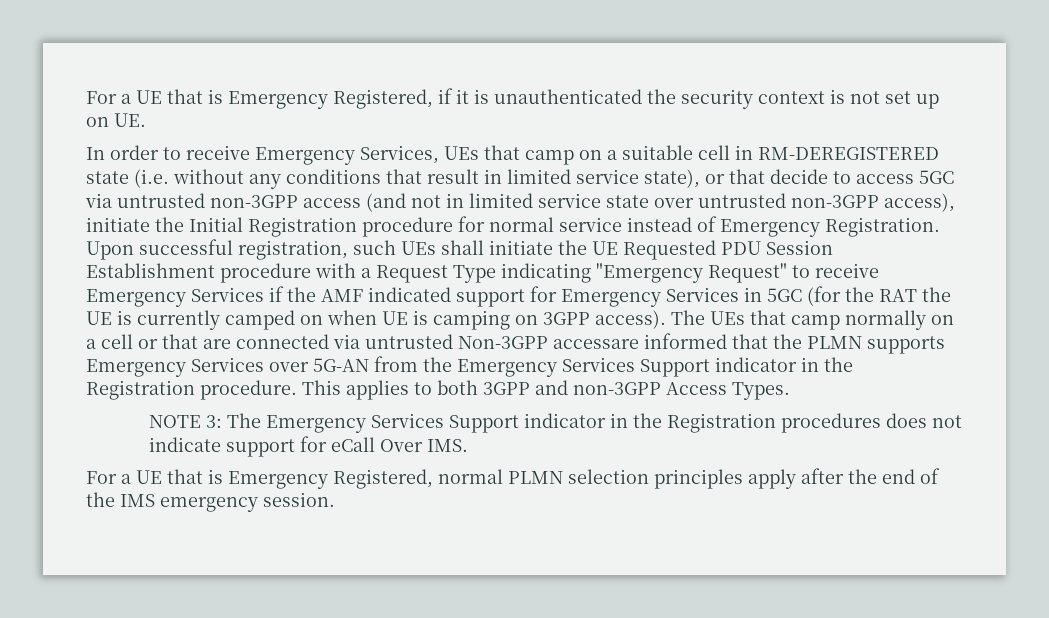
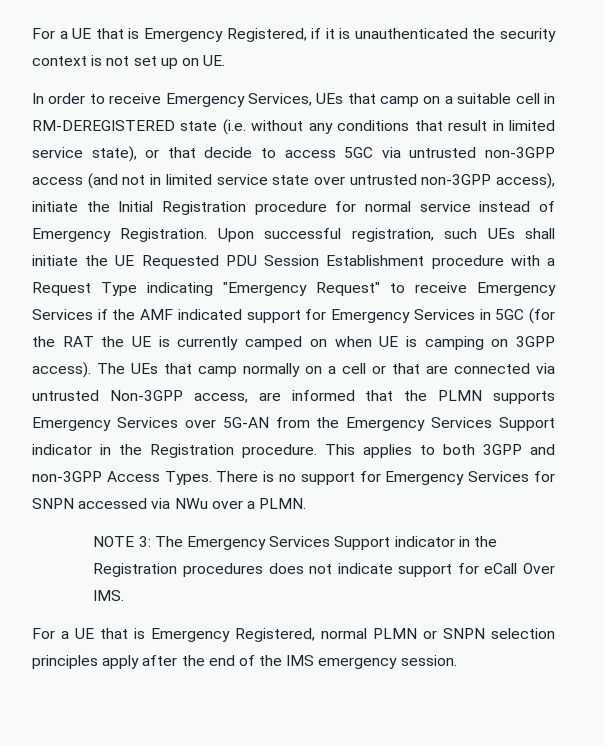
[553,339,639,349] accessare -> [193,392,281,403] access, are
(790, 391) none -> [216,471,555,485] [32,498,307,509] There is no support for Emergency Services for SNPN accessed via NWu over a PLMN.
(563, 477) none -> [423,628,485,639] or SNPN

